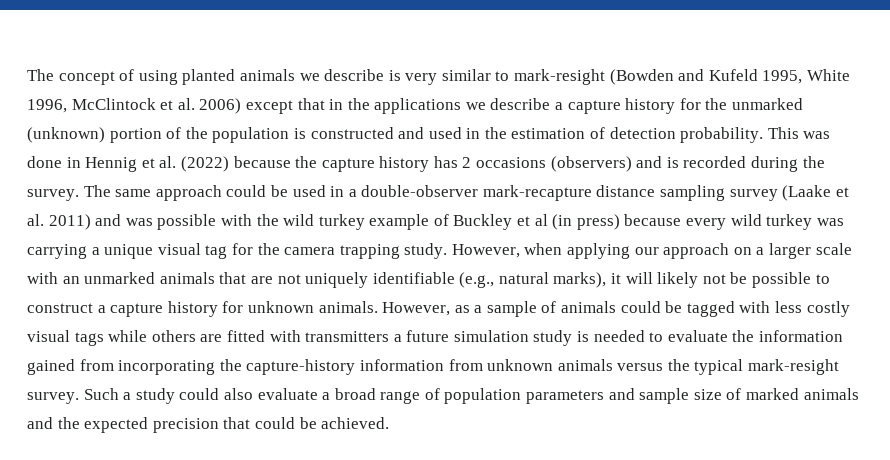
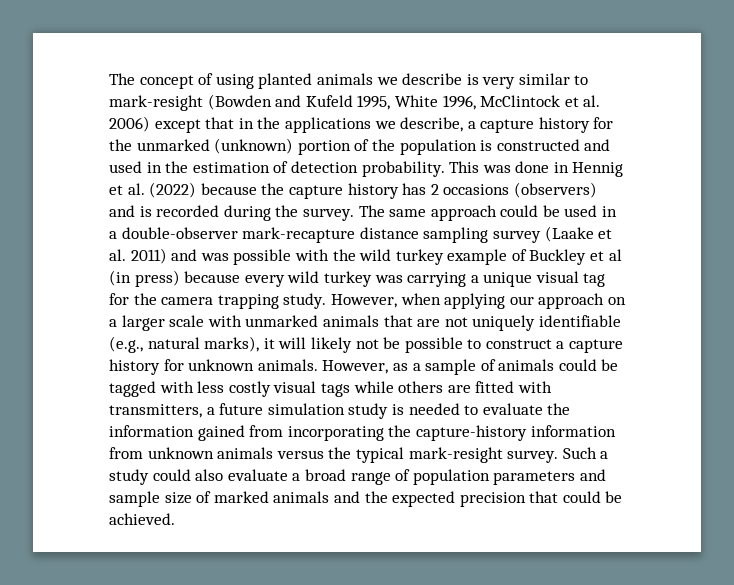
[490,98,551,110] describe -> [400,117,464,132] describe,
[62,276,80,284] an -> (242, 321) none
[305,331,390,342] transmitters -> [109,404,202,418] transmitters,

